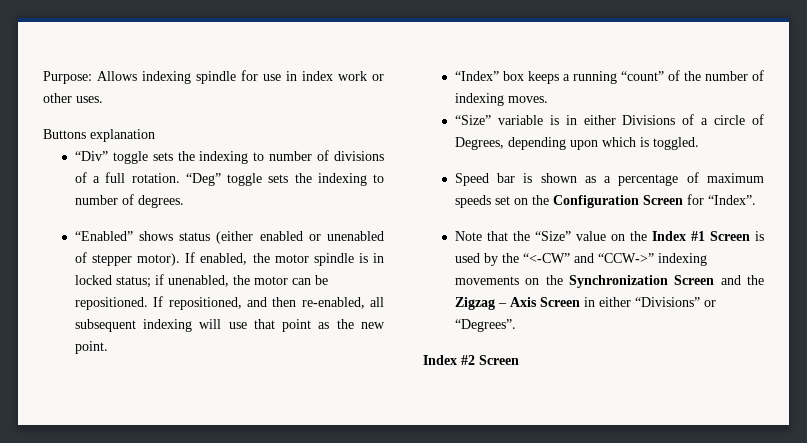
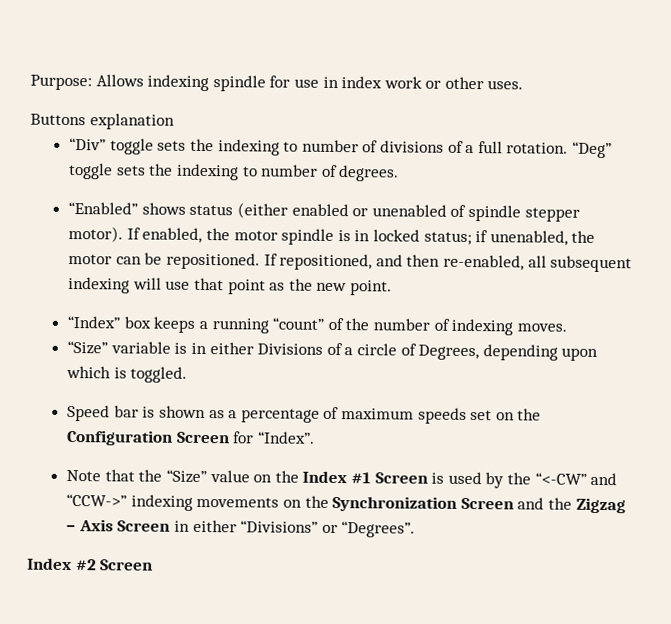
(87, 257) none -> [468,204,522,222] spindle

